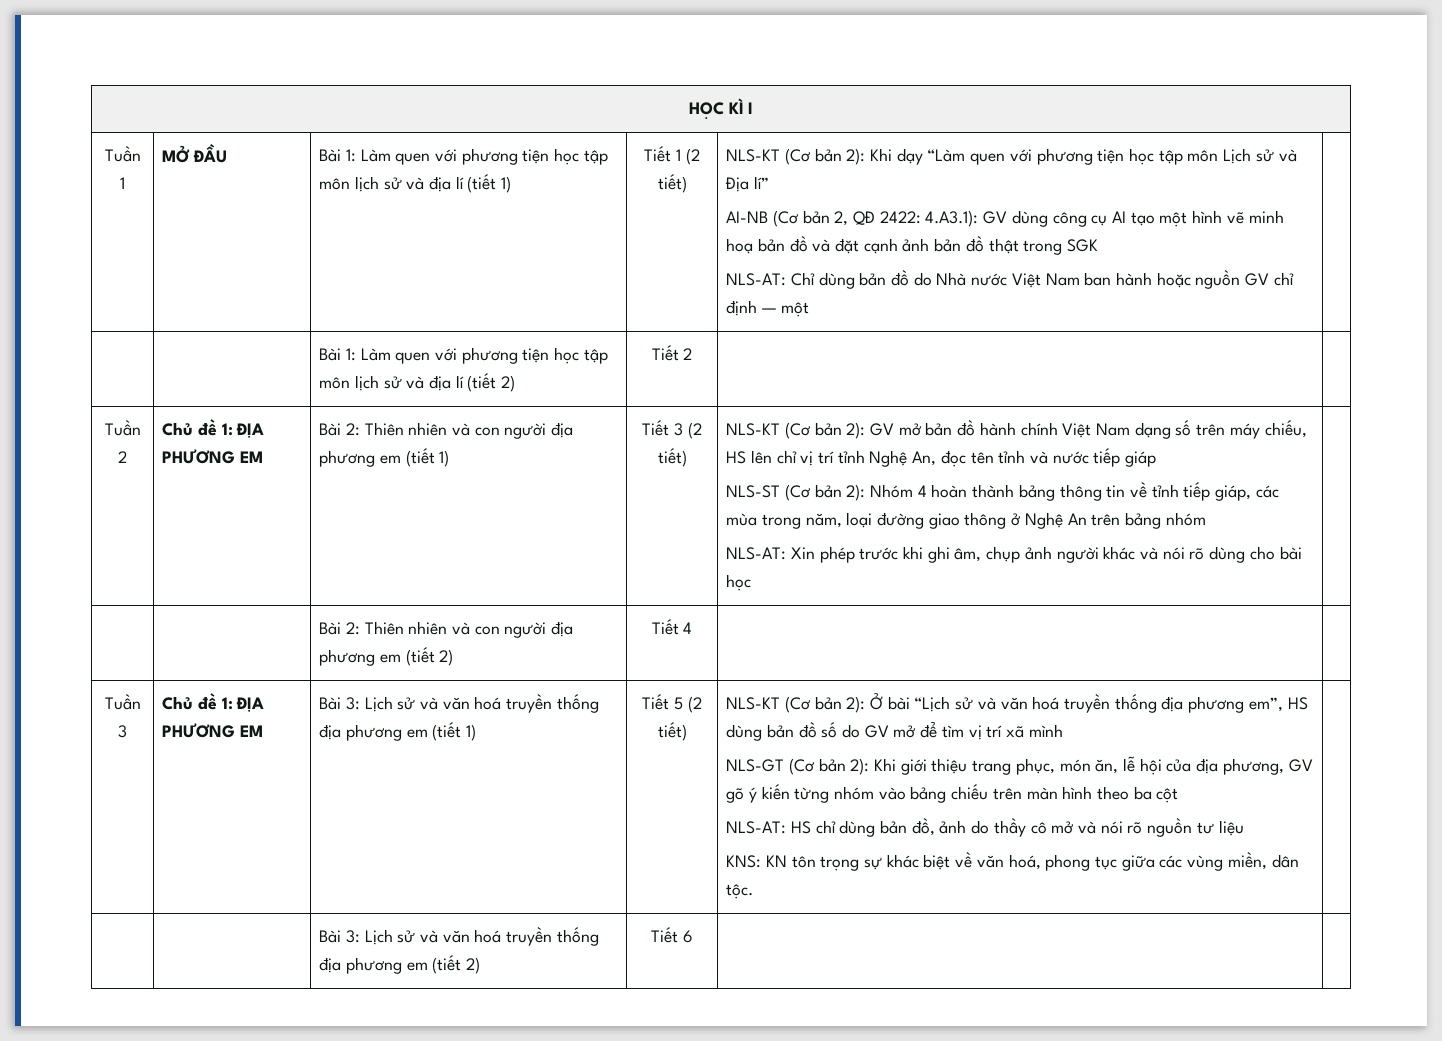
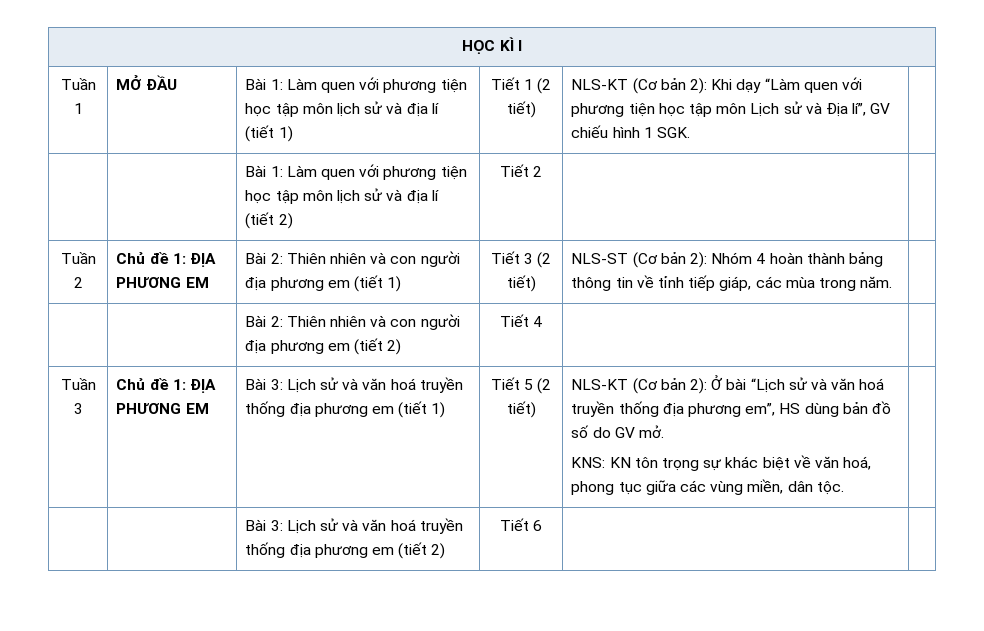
[753,176,769,189] [726,210,1284,227] [726,236,1099,255] [726,270,1294,289] [726,300,809,317] lí” // AI-NB (Cơ bản 2, QĐ 2422: 4.A3.1): GV dùng công cụ AI tạo một hình vẽ minh hoạ bản đồ và đặt cạnh ảnh bản đồ thật trong SGK // NLS-AT: Chỉ dùng bản đồ do Nhà nước Việt Nam ban hành hoặc nguồn GV chỉ định — một -> [852,103,891,116] [571,125,691,138] lí”, GV chiếu hình 1 SGK.
[726,420,1307,439] [726,448,1157,467] NLS-KT (Cơ bản 2): GV mở bản đồ hành chính Việt Nam dạng số trên máy chiếu, HS lên chỉ vị trí tỉnh Nghệ An, đọc tên tỉnh và nước tiếp giáp // -> (536, 283) none
[805,512,1206,529] [726,546,1302,563] [726,574,752,591] năm, loại đường giao thông ở Nghệ An trên bảng nhóm // NLS-AT: Xin phép trước khi ghi âm, chụp ảnh người khác và nói rõ dùng cho bài học -> [860,276,893,288] năm.
[893,721,1063,740] [726,756,1313,775] [726,784,1179,803] [726,818,1244,837] mở để tìm vị trí xã mình // NLS-GT (Cơ bản 2): Khi giới thiệu trang phục, món ăn, lễ hội của địa phương, GV gõ ý kiến từng nhóm vào bảng chiếu trên màn hình theo ba cột // NLS-AT: HS chỉ dùng bản đồ, ảnh do thầy cô mở và nói rõ nguồn tư liệu -> [639,425,665,438] mở.

